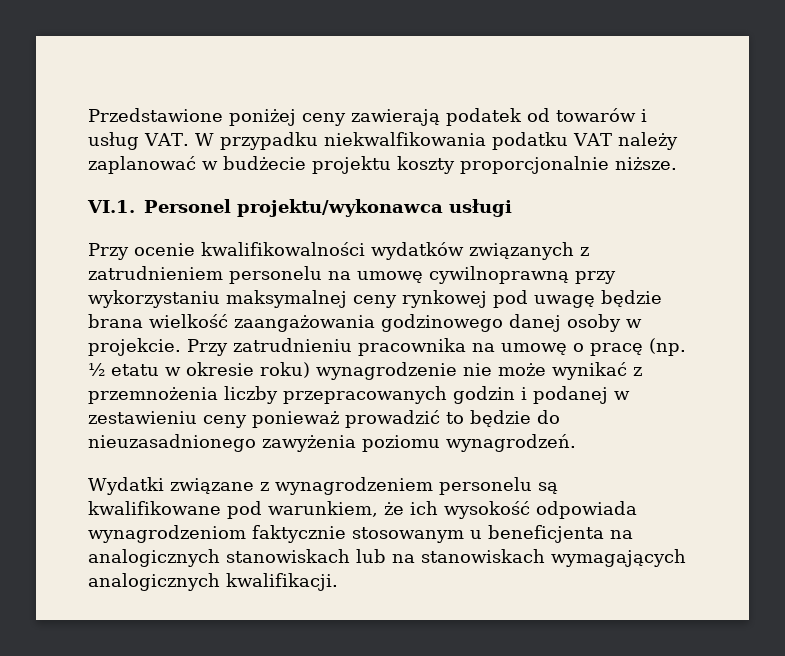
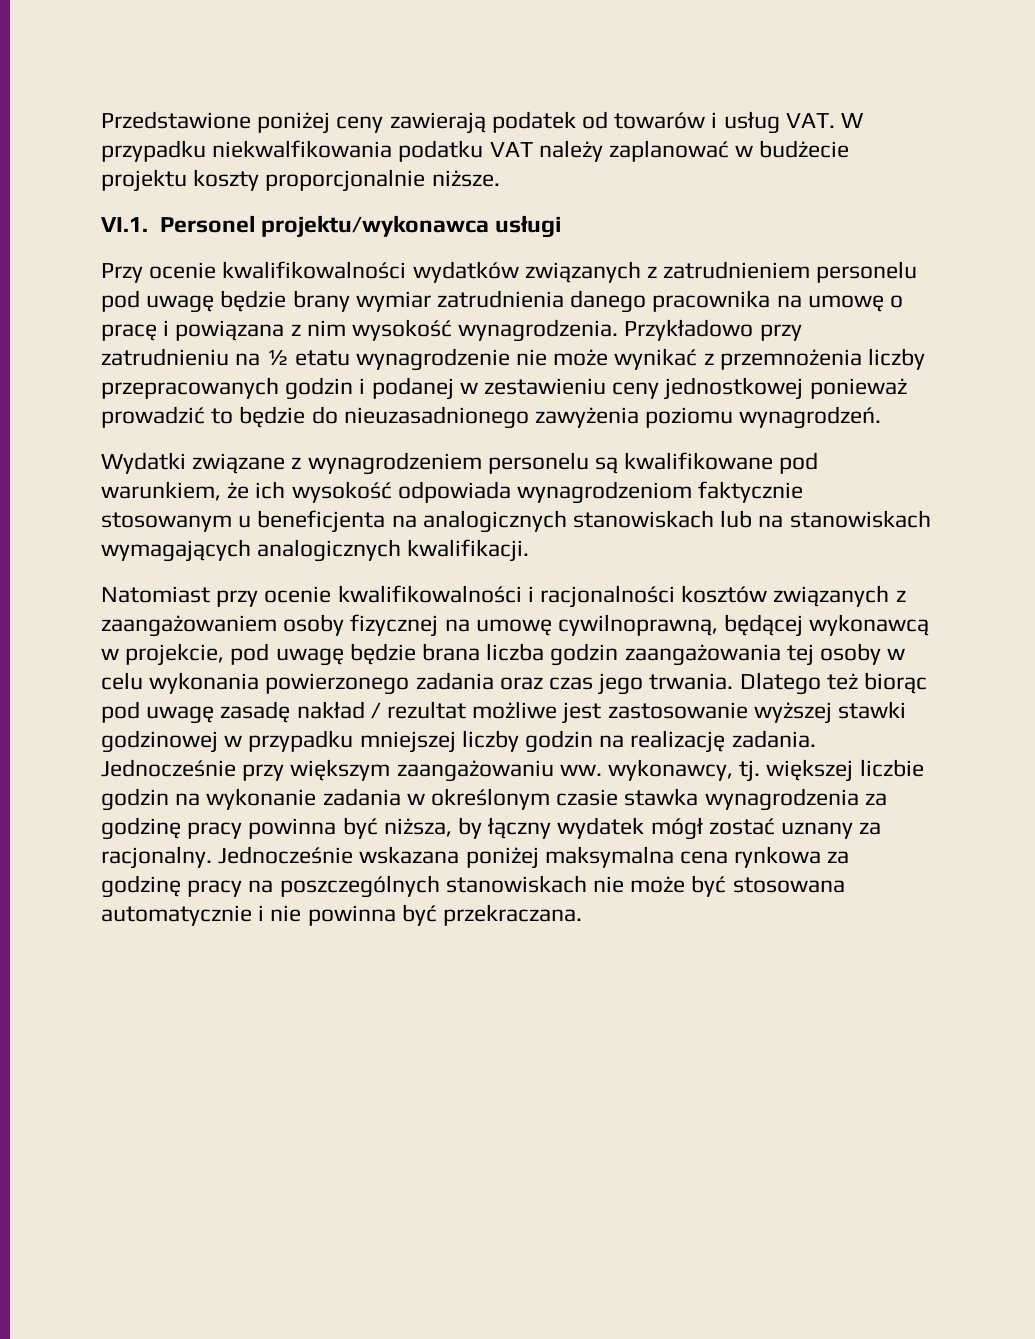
[328,266,616,284] [88,290,662,308] [88,314,642,332] [88,338,352,356] na umowę cywilnoprawną przy wykorzystaniu maksymalnej ceny rynkowej pod uwagę będzie brana wielkość zaangażowania godzinowego danej osoby w projekcie. Przy zatrudnieniu -> [101,290,647,313] pod uwagę będzie brany wymiar zatrudnienia danego
[649,338,686,356] [88,362,310,378] (np. ½ etatu w okresie roku) -> [163,319,802,342] [101,348,350,366] i powiązana z nim wysokość wynagrodzenia. Przykładowo przy zatrudnieniu na ½ etatu
(247, 421) none -> [664,377,804,400] jednostkowej
(338, 582) none -> [101,585,906,608] [101,614,930,637] [101,643,906,666] [101,672,928,695] [101,701,907,724] [101,730,816,753] [101,759,924,782] [101,788,887,811] [101,817,882,840] [101,846,850,869] [101,875,845,898] [101,904,583,926] // Natomiast przy ocenie kwalifikowalności i racjonalności kosztów związanych z zaangażowaniem osoby fizycznej na umowę cywilnoprawną, będącej wykonawcą w projekcie, pod uwagę będzie brana liczba godzin zaangażowania tej osoby w celu wykonania powierzonego zadania oraz czas jego trwania. Dlatego też biorąc pod uwagę zasadę nakład / rezultat możliwe jest zastosowanie wyższej stawki godzinowej w przypadku mniejszej liczby godzin na realizację zadania. Jednocześnie przy większym zaangażowaniu ww. wykonawcy, tj. większej liczbie godzin na wykonanie zadania w określonym czasie stawka wynagrodzenia za godzinę pracy powinna być niższa, by łączny wydatek mógł zostać uznany za racjonalny. Jednocześnie wskazana poniżej maksymalna cena rynkowa za godzinę pracy na poszczególnych stanowiskach nie może być stosowana automatycznie i nie powinna być przekraczana.

